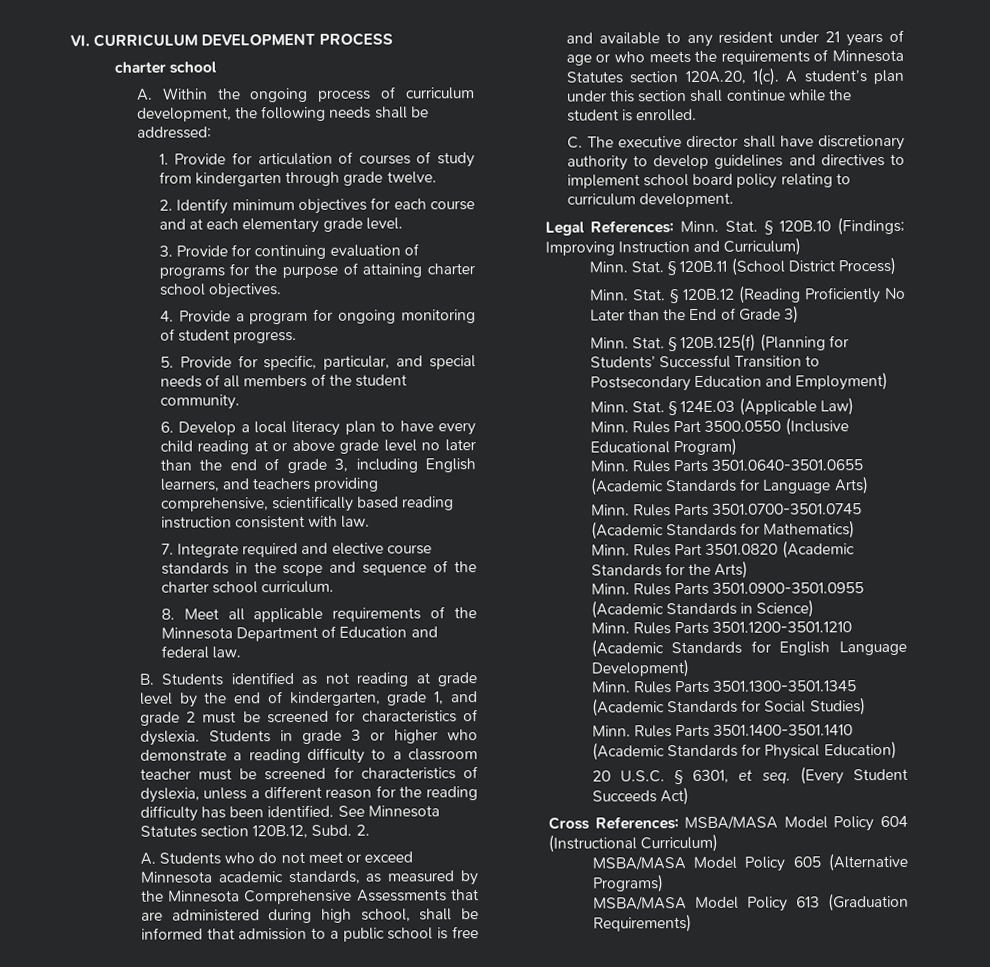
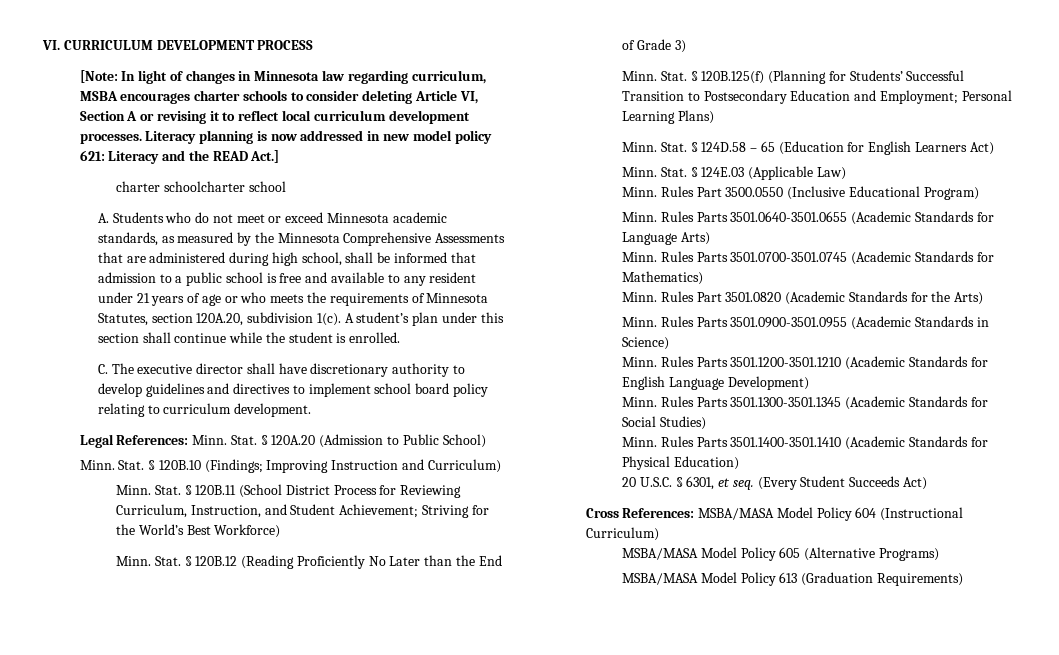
[113,61,218,74] [135,86,475,103] [136,105,429,122] [136,126,212,139] [158,151,475,168] [158,171,437,187] [158,197,475,215] [158,217,403,234] [158,243,419,260] [158,262,475,279] [158,283,282,299] [159,308,476,325] [159,328,298,344] [159,354,476,371] [159,373,407,388] [159,394,240,410] [159,420,476,437] [159,439,476,455] [159,458,476,474] [159,477,380,492] [160,495,455,513] [160,515,371,529] [160,542,432,558] [160,560,478,577] [160,580,335,594] [160,606,477,623] [160,625,438,642] [160,645,241,659] [138,672,478,687] [139,691,479,708] [139,709,479,726] [139,729,478,746] [139,747,478,764] [139,766,478,781] [139,785,478,803] [139,804,440,822] [139,824,370,839] charter school // A. Within the ongoing process of curriculum development, the following needs shall be addressed: // 1. Provide for articulation of courses of study from kindergarten through grade twelve. // 2. Identify minimum objectives for each course and at each elementary grade level. // 3. Provide for continuing evaluation of programs for the purpose of attaining charter school objectives. // 4. Provide a program for ongoing monitoring of student progress. // 5. Provide for specific, particular, and special needs of all members of the student community. // 6. Develop a local literacy plan to have every child reading at or above grade level no later than the end of grade 3, including English learners, and teachers providing comprehensive, scientifically based reading instruction consistent with law. // 7. Integrate required and elective course standards in the scope and sequence of the charter school curriculum. // 8. Meet all applicable requirements of the Minnesota Department of Education and federal law. // B. Students identified as not reading at grade level by the end of kindergarten, grade 1, and grade 2 must be screened for characteristics of dyslexia. Students in grade 3 or higher who demonstrate a reading difficulty to a classroom teacher must be screened for characteristics of dyslexia, unless a different reason for the reading difficulty has been identified. See Minnesota Statutes section 120B.12, Subd. 2. -> [79,70,486,84] [79,90,478,104] [79,110,470,124] [79,130,492,144] [79,150,280,164] [115,181,286,192] [Note: In light of changes in Minnesota law regarding curriculum, MSBA encourages charter schools to consider deleting Article VI, Section A or revising it to reflect local curriculum development processes. Literacy planning is now addressed in new model policy 621: Literacy and the READ Act.] // charter schoolcharter school
[565,71,623,84] Statutes -> [97,313,148,326] Statutes,
(746, 77) none -> [247,312,314,323] subdivision
(773, 227) none -> [271,434,486,448] [79,460,156,470] 120A.20 (Admission to Public School) // Minn. Stat. §
[837,256,896,276] Process) -> [333,485,462,498] [115,504,489,518] [115,524,281,538] Process for Reviewing Curriculum, Instruction, and Student Achievement; Striving for the World’s Best Workforce)
[795,372,889,391] Employment) -> [879,90,1012,104] [621,110,714,124] [621,141,994,155] Employment; Personal Learning Plans) // Minn. Stat. § 124D.58 – 65 (Education for English Learners Act)

